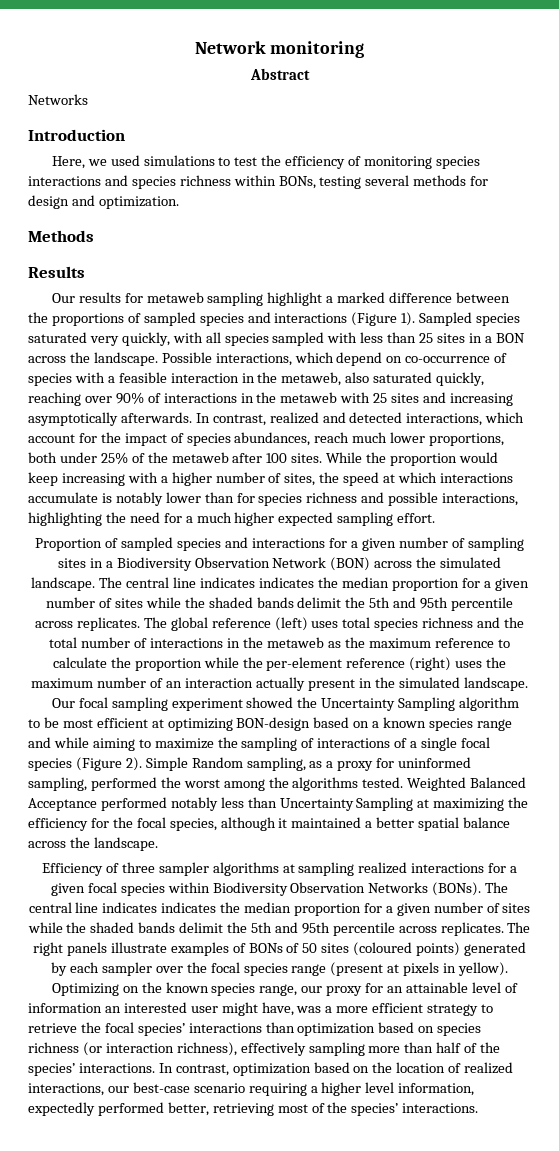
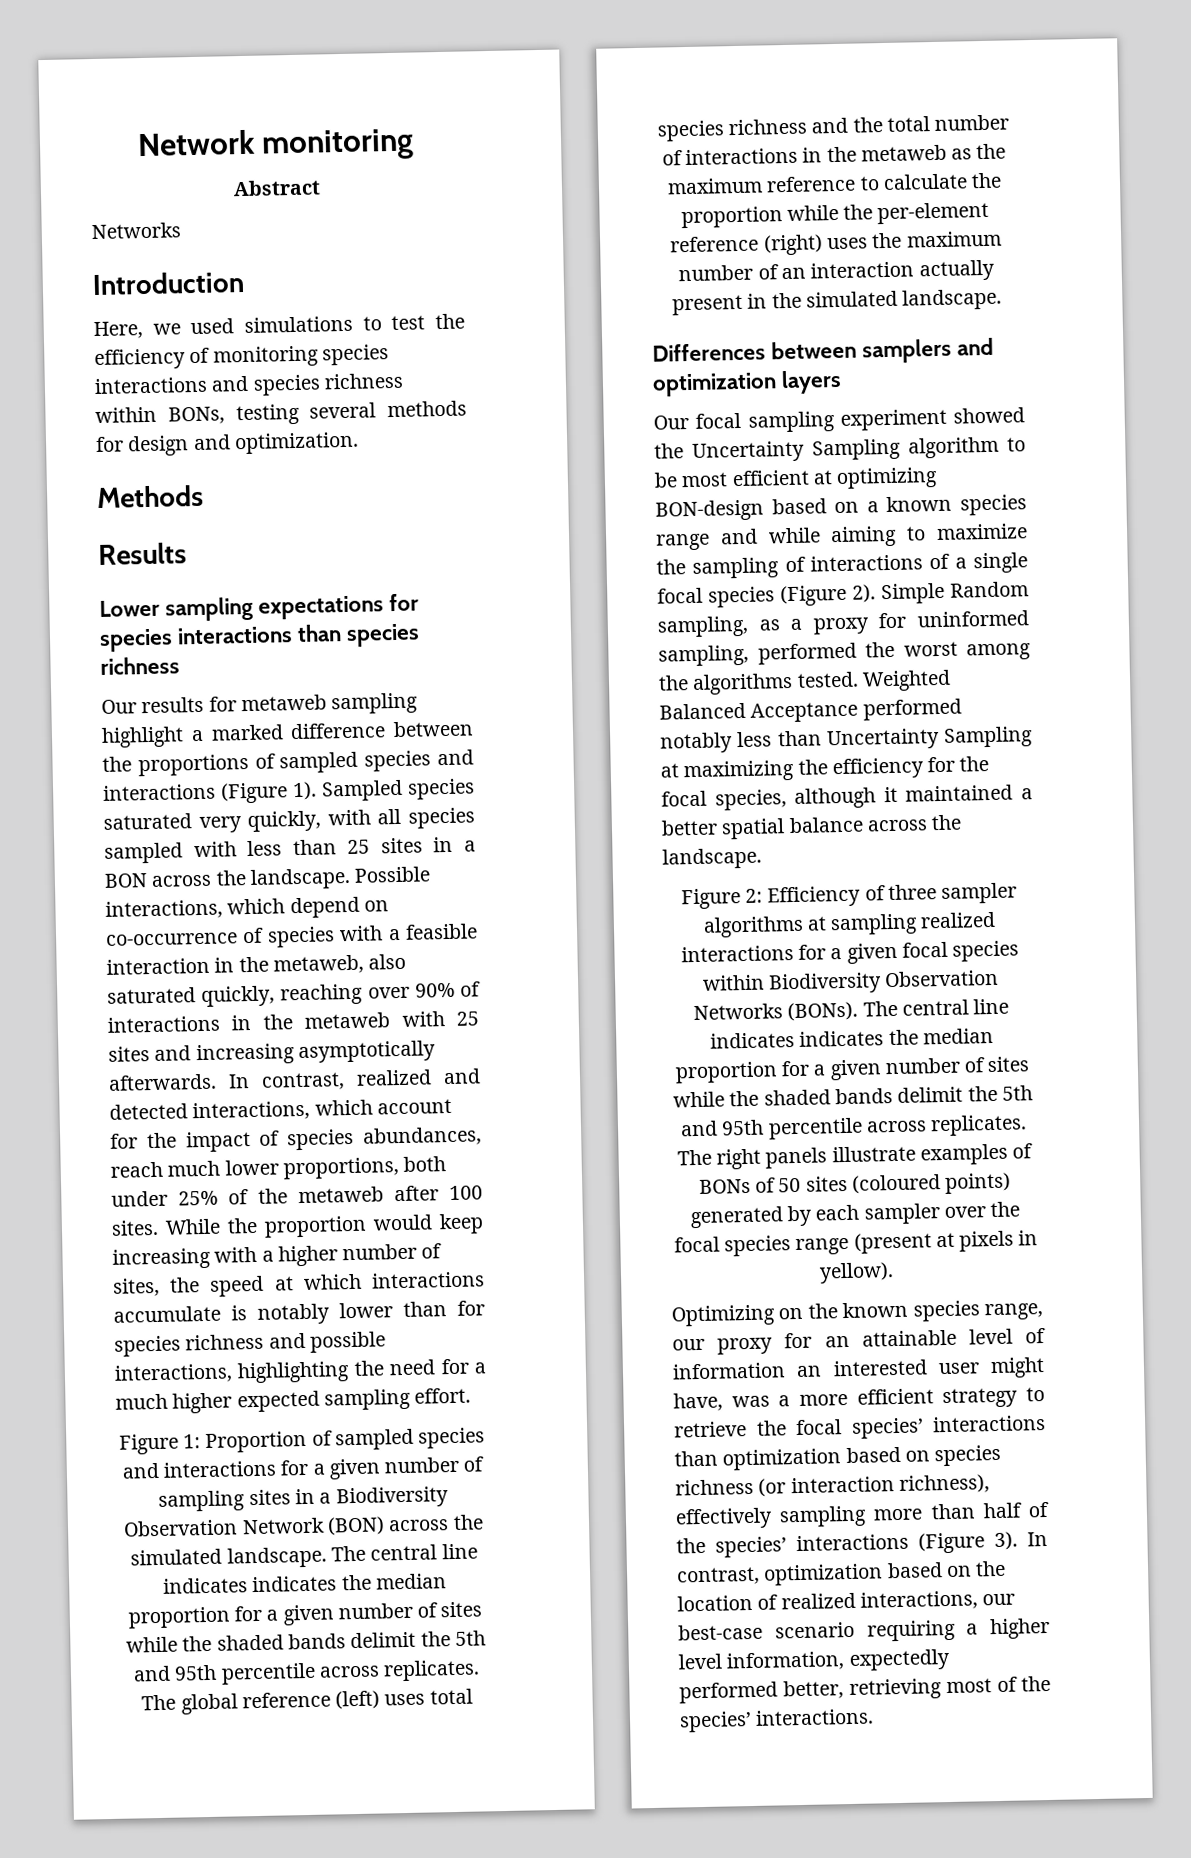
(85, 272) none -> [99,593,420,622] [99,623,421,652] [100,656,180,675] // Lower sampling expectations for species interactions than species richness
(436, 518) none -> [118,1433,202,1455] Figure 1:
(528, 684) none -> [652,337,995,364] [652,369,843,397] // Differences between samplers and optimization layers
(158, 844) none -> [680,888,764,910] Figure 2:
[78,1063,155,1073] interactions. -> [796,1531,1018,1554] interactions (Figure 3).

